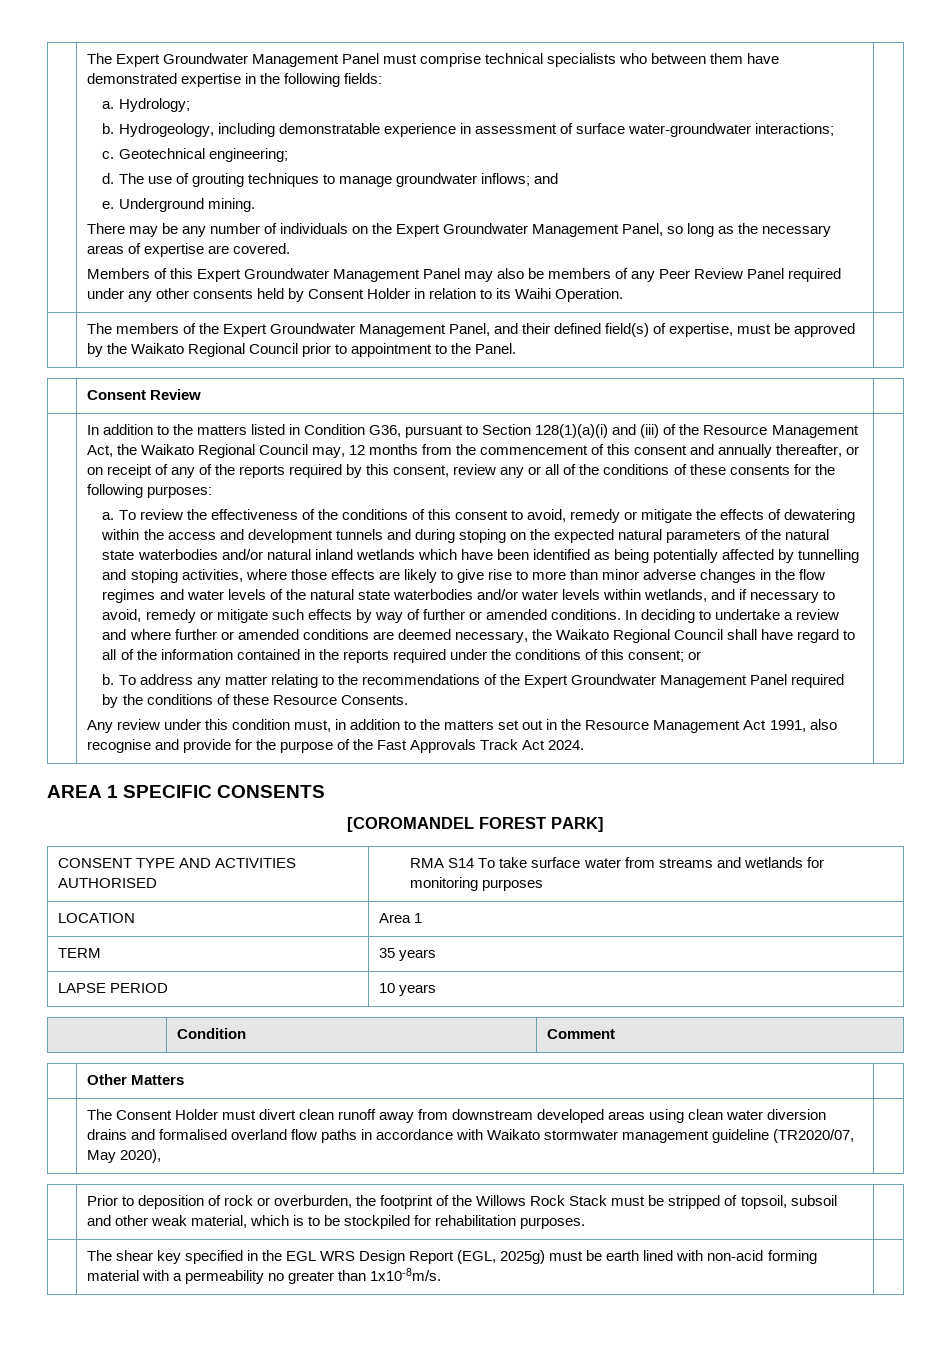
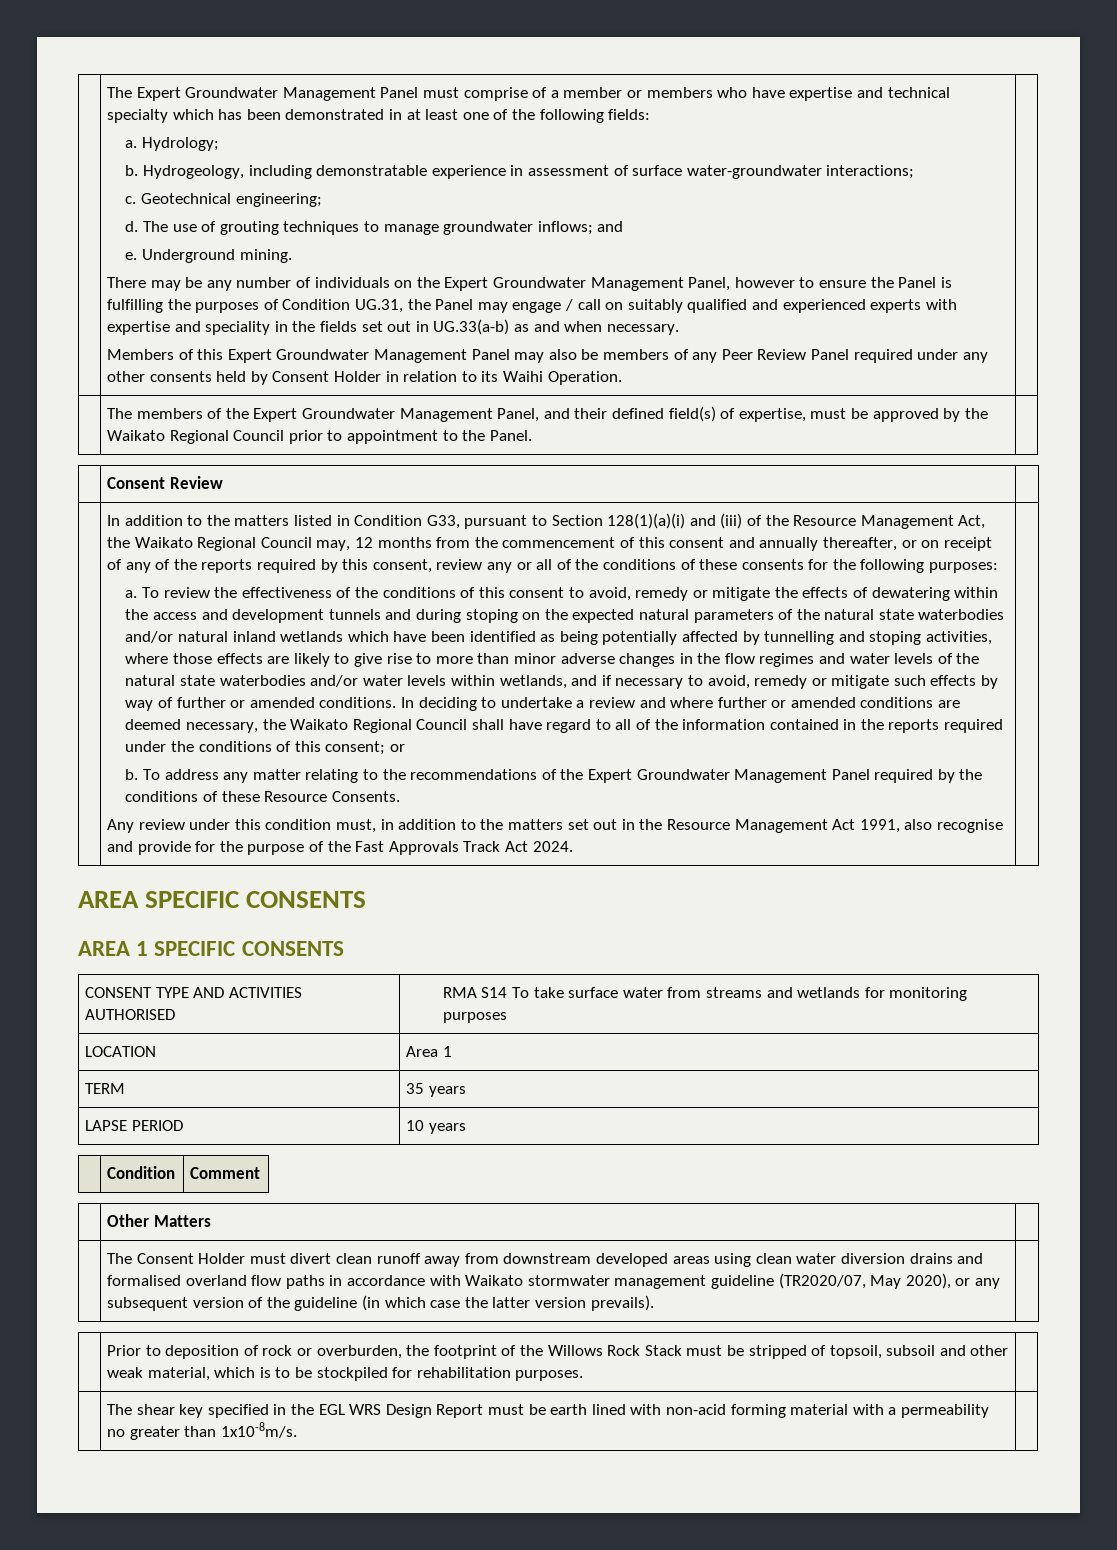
[484,53,780,67] [86,73,256,87] technical specialists who between them have demonstrated expertise in -> [532,87,950,101] [107,109,509,123] of a member or members who have expertise and technical specialty which has been demonstrated in at least one of
[667,223,832,237] [86,243,290,257] so long as the necessary areas of expertise are covered. -> [734,277,952,288] [107,299,957,313] [107,319,679,335] however to ensure the Panel is fulfilling the purposes of Condition UG.31, the Panel may engage / call on suitably qualified and experienced experts with expertise and speciality in the fields set out in UG.33(a-b) as and when necessary.
[369,425,402,437] G36, -> [426,515,460,529] G33,
(585, 745) none -> [78,891,367,908] // AREA SPECIFIC CONSENTS
[347,817,604,832] // [COROMANDEL FOREST PARK] -> (344, 948) none
(161, 1156) none -> [955,1278,1000,1289] [107,1295,654,1311] or any subsequent version of the guideline (in which case the latter version prevails).
[457,1250,546,1264] (EGL, 2025g) -> (484, 1411) none

